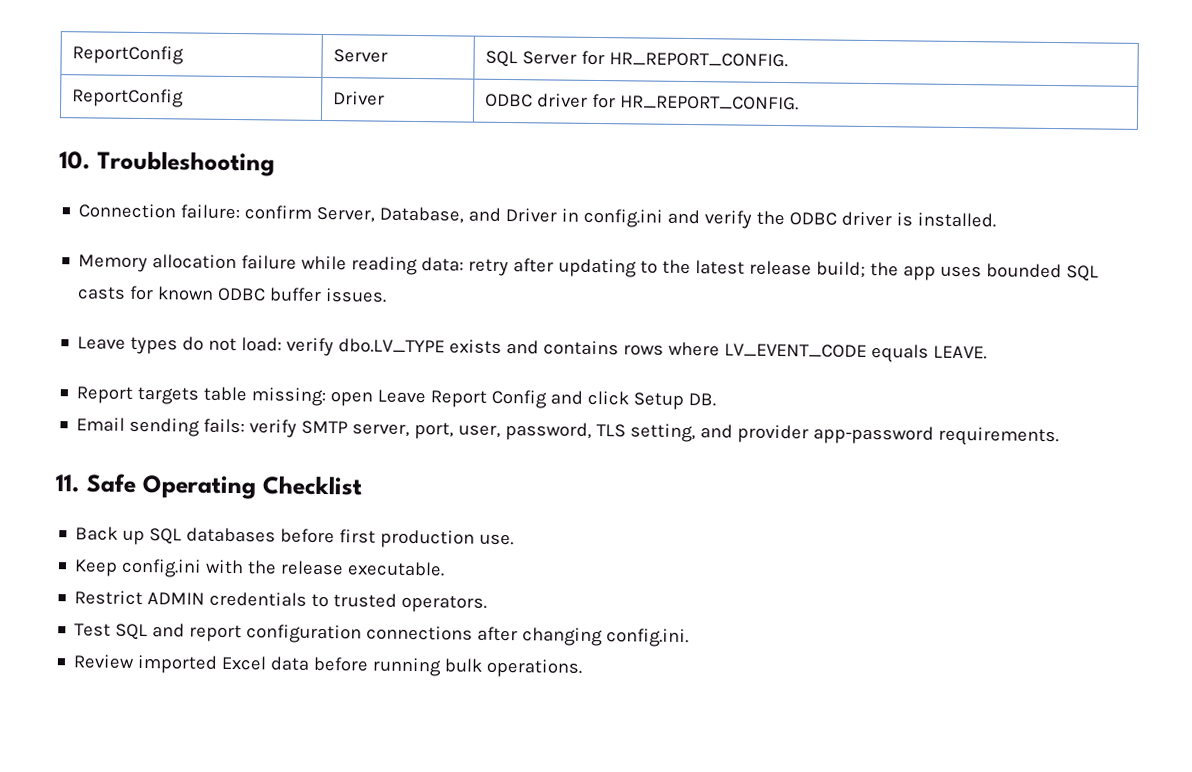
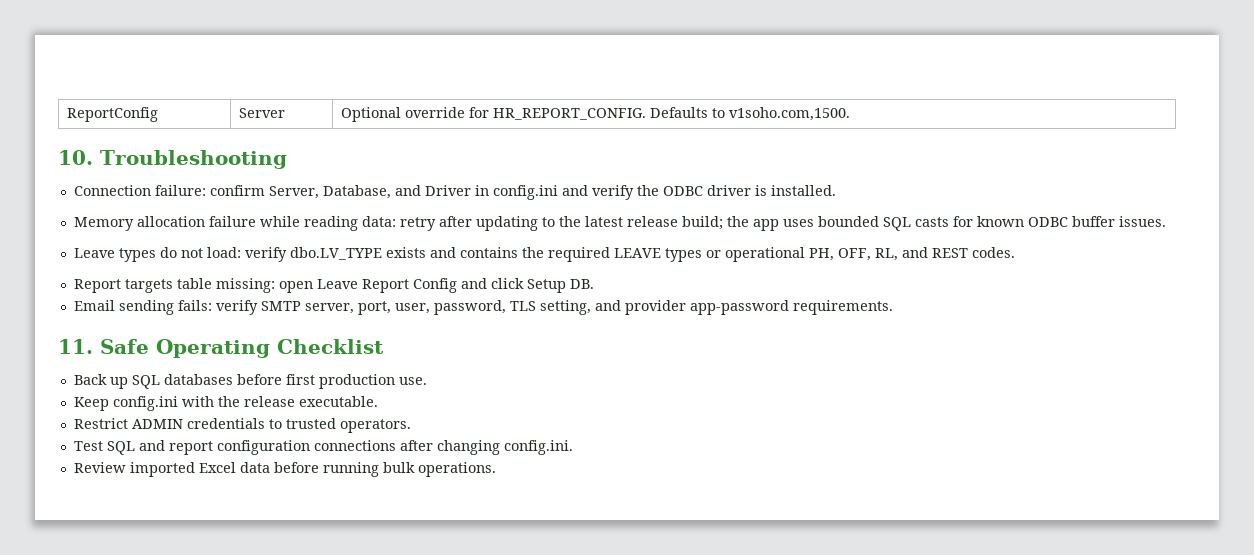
[484,50,788,68] [71,88,184,108] [332,91,385,106] [484,93,799,111] SQL Server for HR_REPORT_CONFIG. // ReportConfig | Driver | ODBC driver for HR_REPORT_CONFIG. -> [340,107,850,122] Optional override for HR_REPORT_CONFIG. Defaults to v1soho.com,1500.
[623,341,988,363] rows where LV_EVENT_CODE equals LEAVE. -> [521,247,1015,262] the required LEAVE types or operational PH, OFF, RL, and REST codes.

